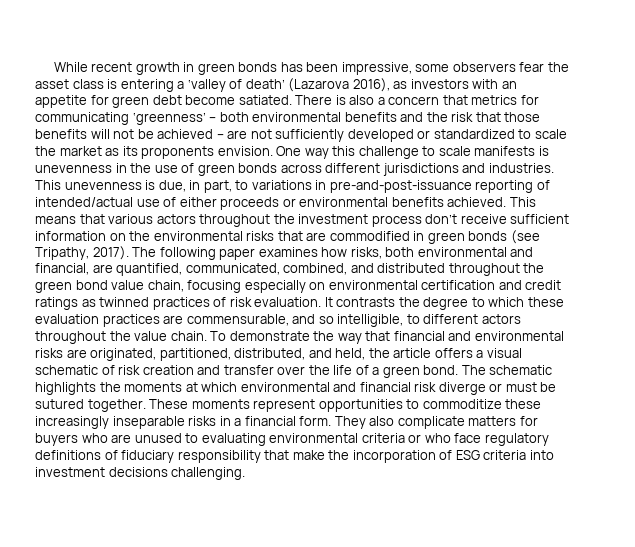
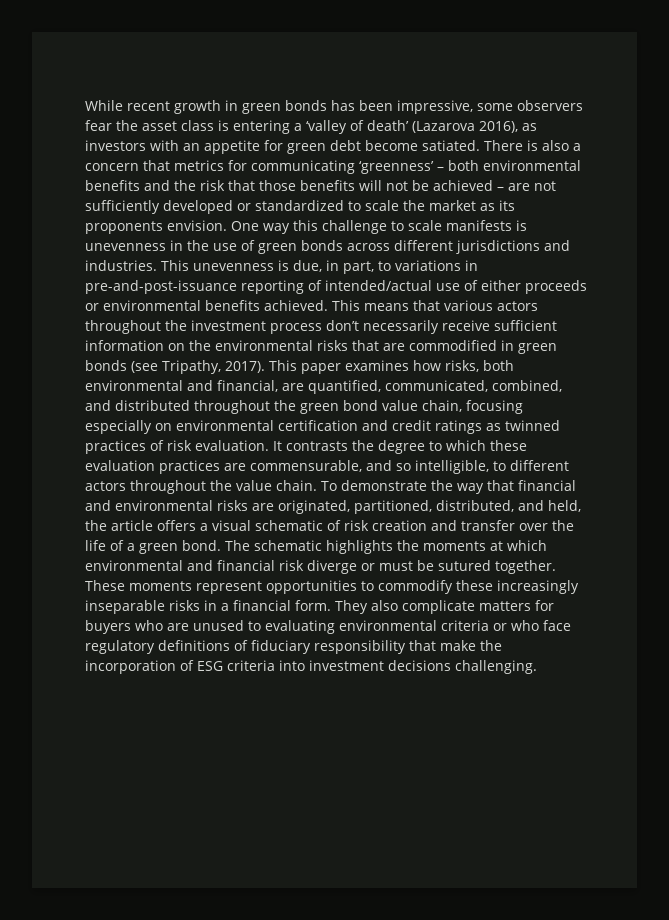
(458, 219) none -> [363,320,439,334] necessarily
[132,247,216,260] The following -> [269,360,297,371] This
[422,399,502,409] commoditize -> [378,580,453,594] commodify

